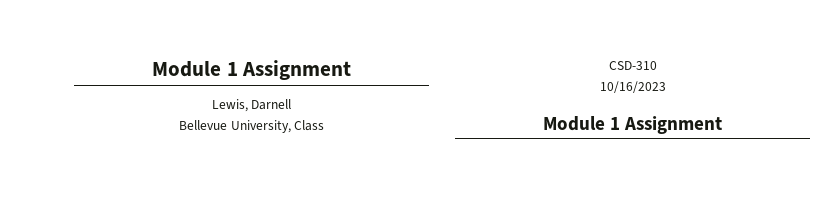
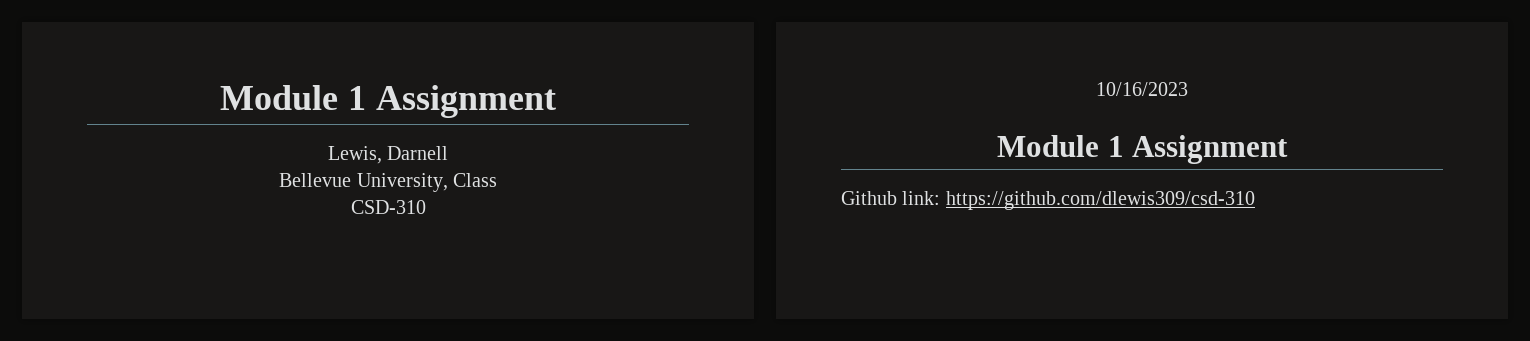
(723, 125) none -> [841,191,1255,210] // Github link: https://github.com/dlewis309/csd-310

